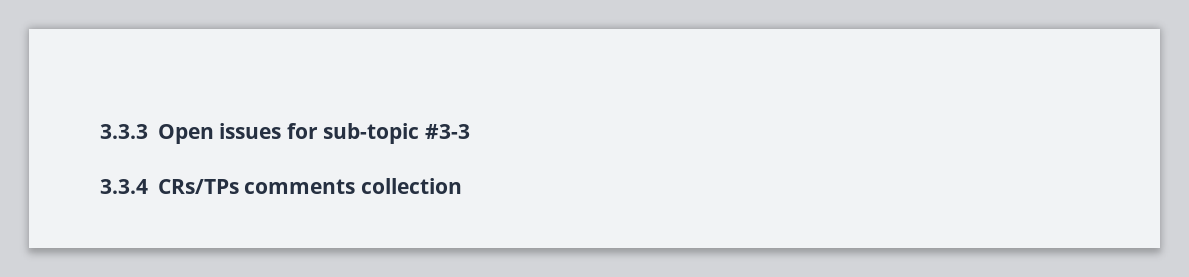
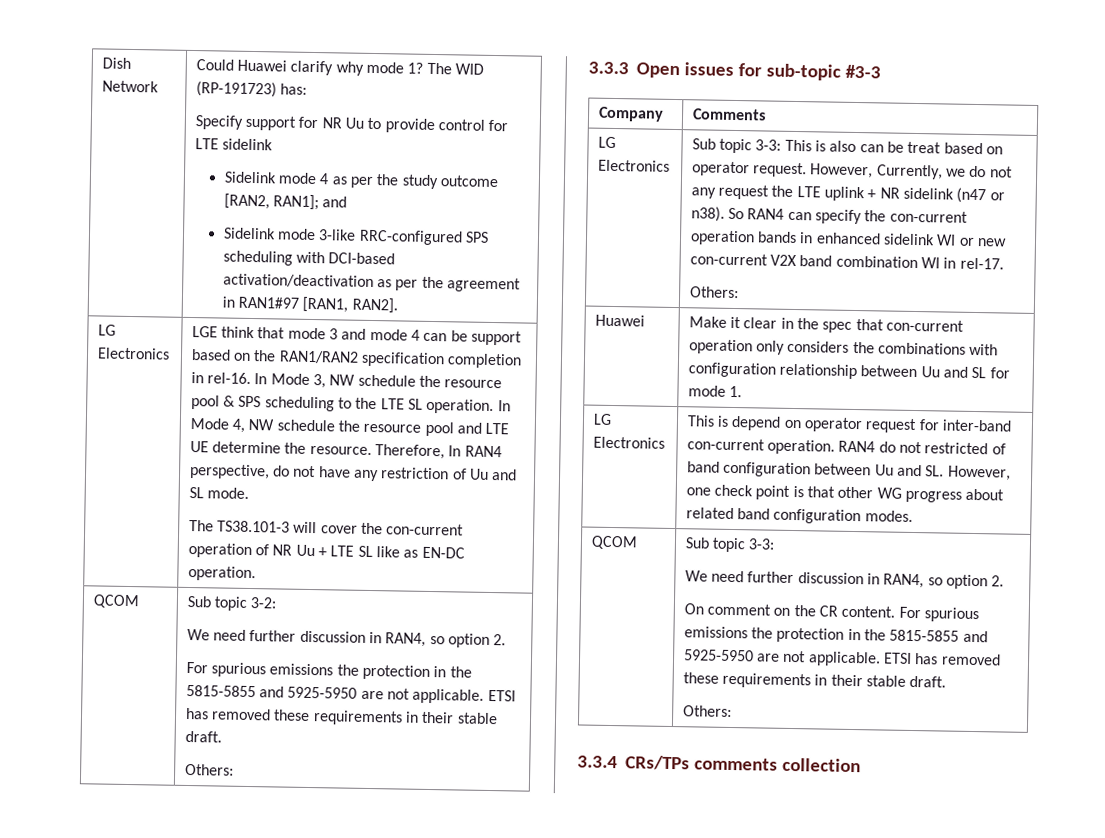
(100, 131) none -> [101,57,131,69] [101,80,159,93] [195,59,484,76] [195,81,308,98] [194,115,509,134] [194,138,274,151] [223,171,499,190] [223,193,348,211] [222,227,490,246] [222,250,396,266] [222,273,522,293] [221,296,398,314] [97,324,116,336] [96,347,170,360] [191,326,522,346] [190,348,523,369] [190,371,503,389] [190,394,511,415] [189,417,510,437] [189,440,502,460] [188,463,518,482] [188,486,250,499] [188,519,465,536] [187,542,465,559] [187,565,256,582] [92,594,140,609] [186,595,278,611] [186,628,507,648] [185,661,472,680] [185,684,516,704] [184,707,498,726] [184,730,222,743] [184,763,234,776] Dish Network | Could Huawei clarify why mode 1? The WID (RP-191723) has: // Specify support for NR Uu to provide control for LTE sidelink // Sidelink mode 4 as per the study outcome [RAN2, RAN1]; and // Sidelink mode 3-like RRC-configured SPS scheduling with DCI-based activation/deactivation as per the agreement in RAN1#97 [RAN1, RAN2]. // LG Electronics | LGE think that mode 3 and mode 4 can be support based on the RAN1/RAN2 specification completion in rel-16. In Mode 3, NW schedule the resource pool & SPS scheduling to the LTE SL operation. In Mode 4, NW schedule the resource pool and LTE UE determine the resource. Therefore, In RAN4 perspective, do not have any restriction of Uu and SL mode. // The TS38.101-3 will cover the con-current operation of NR Uu + LTE SL like as EN-DC operation. // QCOM | Sub topic 3-2: // We need further discussion in RAN4, so option 2. // For spurious emissions the protection in the 5815-5855 and 5925-5950 are not applicable. ETSI has removed these requirements in their stable draft. // Others: //
(470, 131) none -> [597,106,664,122] [691,108,766,121] [597,136,616,149] [597,159,670,172] [691,138,1003,155] [691,161,1013,180] [690,184,1005,204] [690,206,968,225] [689,230,1007,247] [689,253,1004,270] [689,286,739,299] [594,314,645,327] [688,316,964,333] [688,339,999,356] [687,362,1010,380] [687,385,743,398] [592,413,612,425] [592,436,665,449] [686,415,1012,434] [686,438,1006,455] [686,461,1011,481] [685,484,1005,503] [685,507,913,525] [590,535,638,550] [684,537,776,553] [684,570,1005,590] [683,603,979,623] [683,626,988,643] [683,649,1001,667] [682,672,947,689] [682,705,732,718] // Company | Comments // LG Electronics | Sub topic 3-3: This is also can be treat based on operator request. However, Currently, we do not any request the LTE uplink + NR sidelink (n47 or n38). So RAN4 can specify the con-current operation bands in enhanced sidelink WI or new con-current V2X band combination WI in rel-17. // Others: // Huawei | Make it clear in the spec that con-current operation only considers the combinations with configuration relationship between Uu and SL for mode 1. // LG Electronics | This is depend on operator request for inter-band con-current operation. RAN4 do not restricted of band configuration between Uu and SL. However, one check point is that other WG progress about related band configuration modes. // QCOM | Sub topic 3-3: // We need further discussion in RAN4, so option 2. // On comment on the CR content. For spurious emissions the protection in the 5815-5855 and 5925-5950 are not applicable. ETSI has removed these requirements in their stable draft. // Others:

